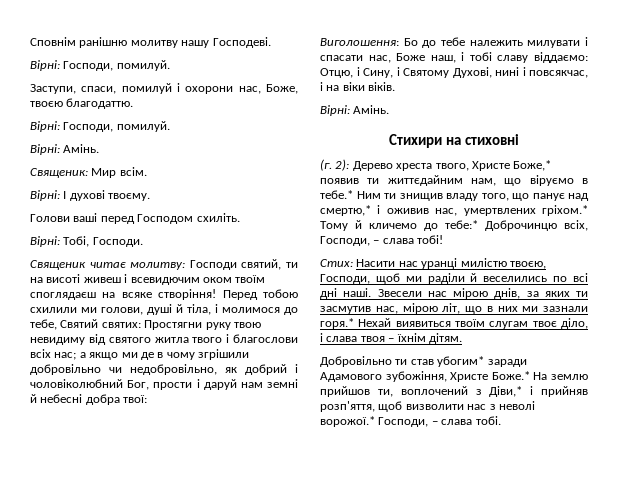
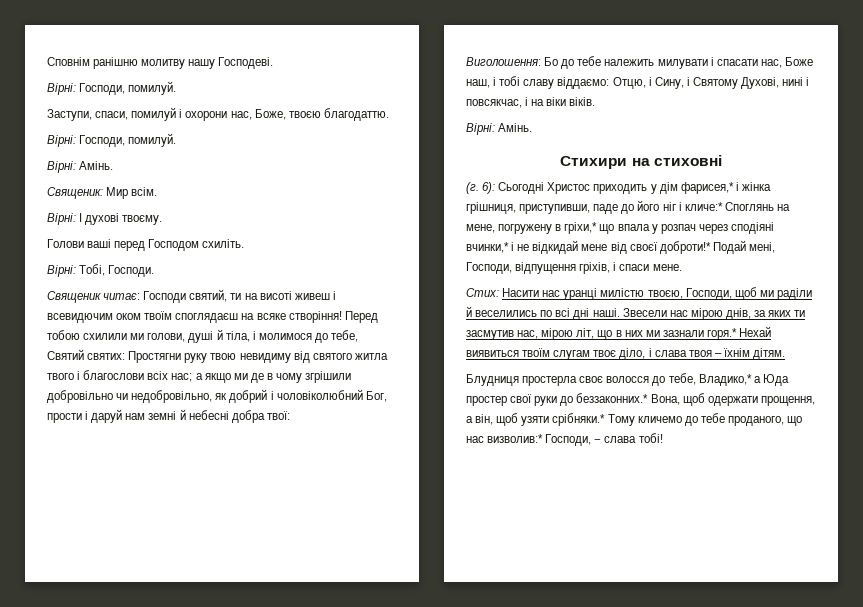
[89,262,186,270] читає молитву: -> [103,293,141,300] читає:
[335,159,552,171] [320,175,588,186] [320,190,589,201] [320,205,588,216] [320,220,588,231] [320,235,444,246] 2): Дерево хреста твого, Христе Боже,* появив ти життєдайним нам, що віруємо в тебе.* Ним ти знищив владу того, що панує над смертю,* і оживив нас, умертвлених гріхом.* Тому й кличемо до тебе:* Доброчинцю всіх, Господи, – слава тобі! -> [482,182,771,194] [466,200,790,214] [466,222,774,234] [466,240,775,254] [466,262,682,274] 6): Сьогодні Христос приходить у дім фарисея,* і жінка грішниця, приступивши, паде до його ніг і кличе:* Споглянь на мене, погружену в гріхи,* що впала у розпач через сподіяні вчинки,* і не відкидай мене від своєї доброти!* Подай мені, Господи, відпущення гріхів, і спаси мене.
[320,356,527,367] [320,371,588,382] [320,386,588,397] [320,401,535,412] [320,416,501,427] Добровільно ти став убогим* заради Адамового зубожіння, Христе Боже.* На землю прийшов ти, воплочений з Діви,* і прийняв розп'яття, щоб визволити нас з неволі ворожої.* Господи, – слава тобі. -> [466,373,789,386] [466,393,815,406] [466,413,803,426] [466,433,663,446] Блудниця простерла своє волосся до тебе, Владико,* а Юда простер свої руки до беззаконних.* Вона, щоб одержати прощення, а він, щоб узяти срібняки.* Тому кличемо до тебе проданого, що нас визволив:* Господи, − слава тобі!

